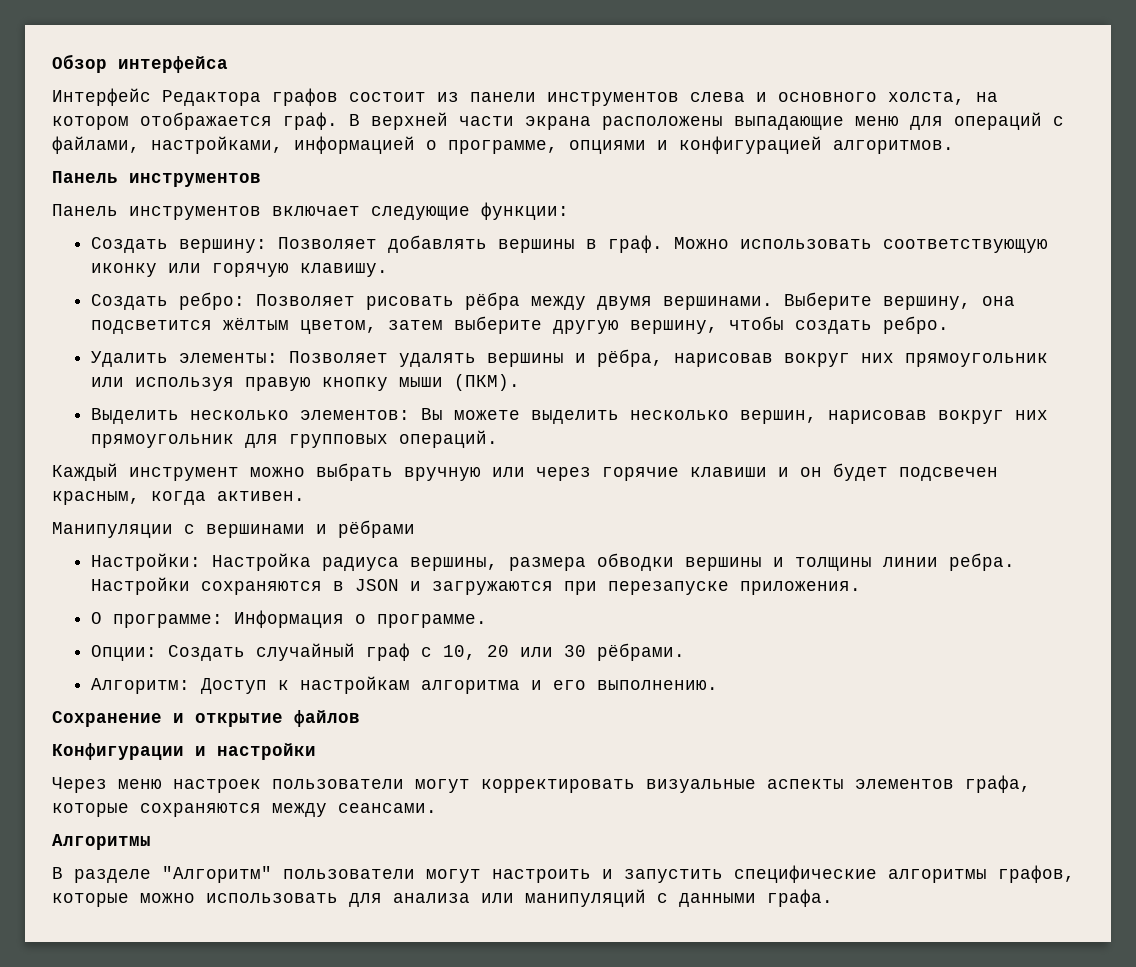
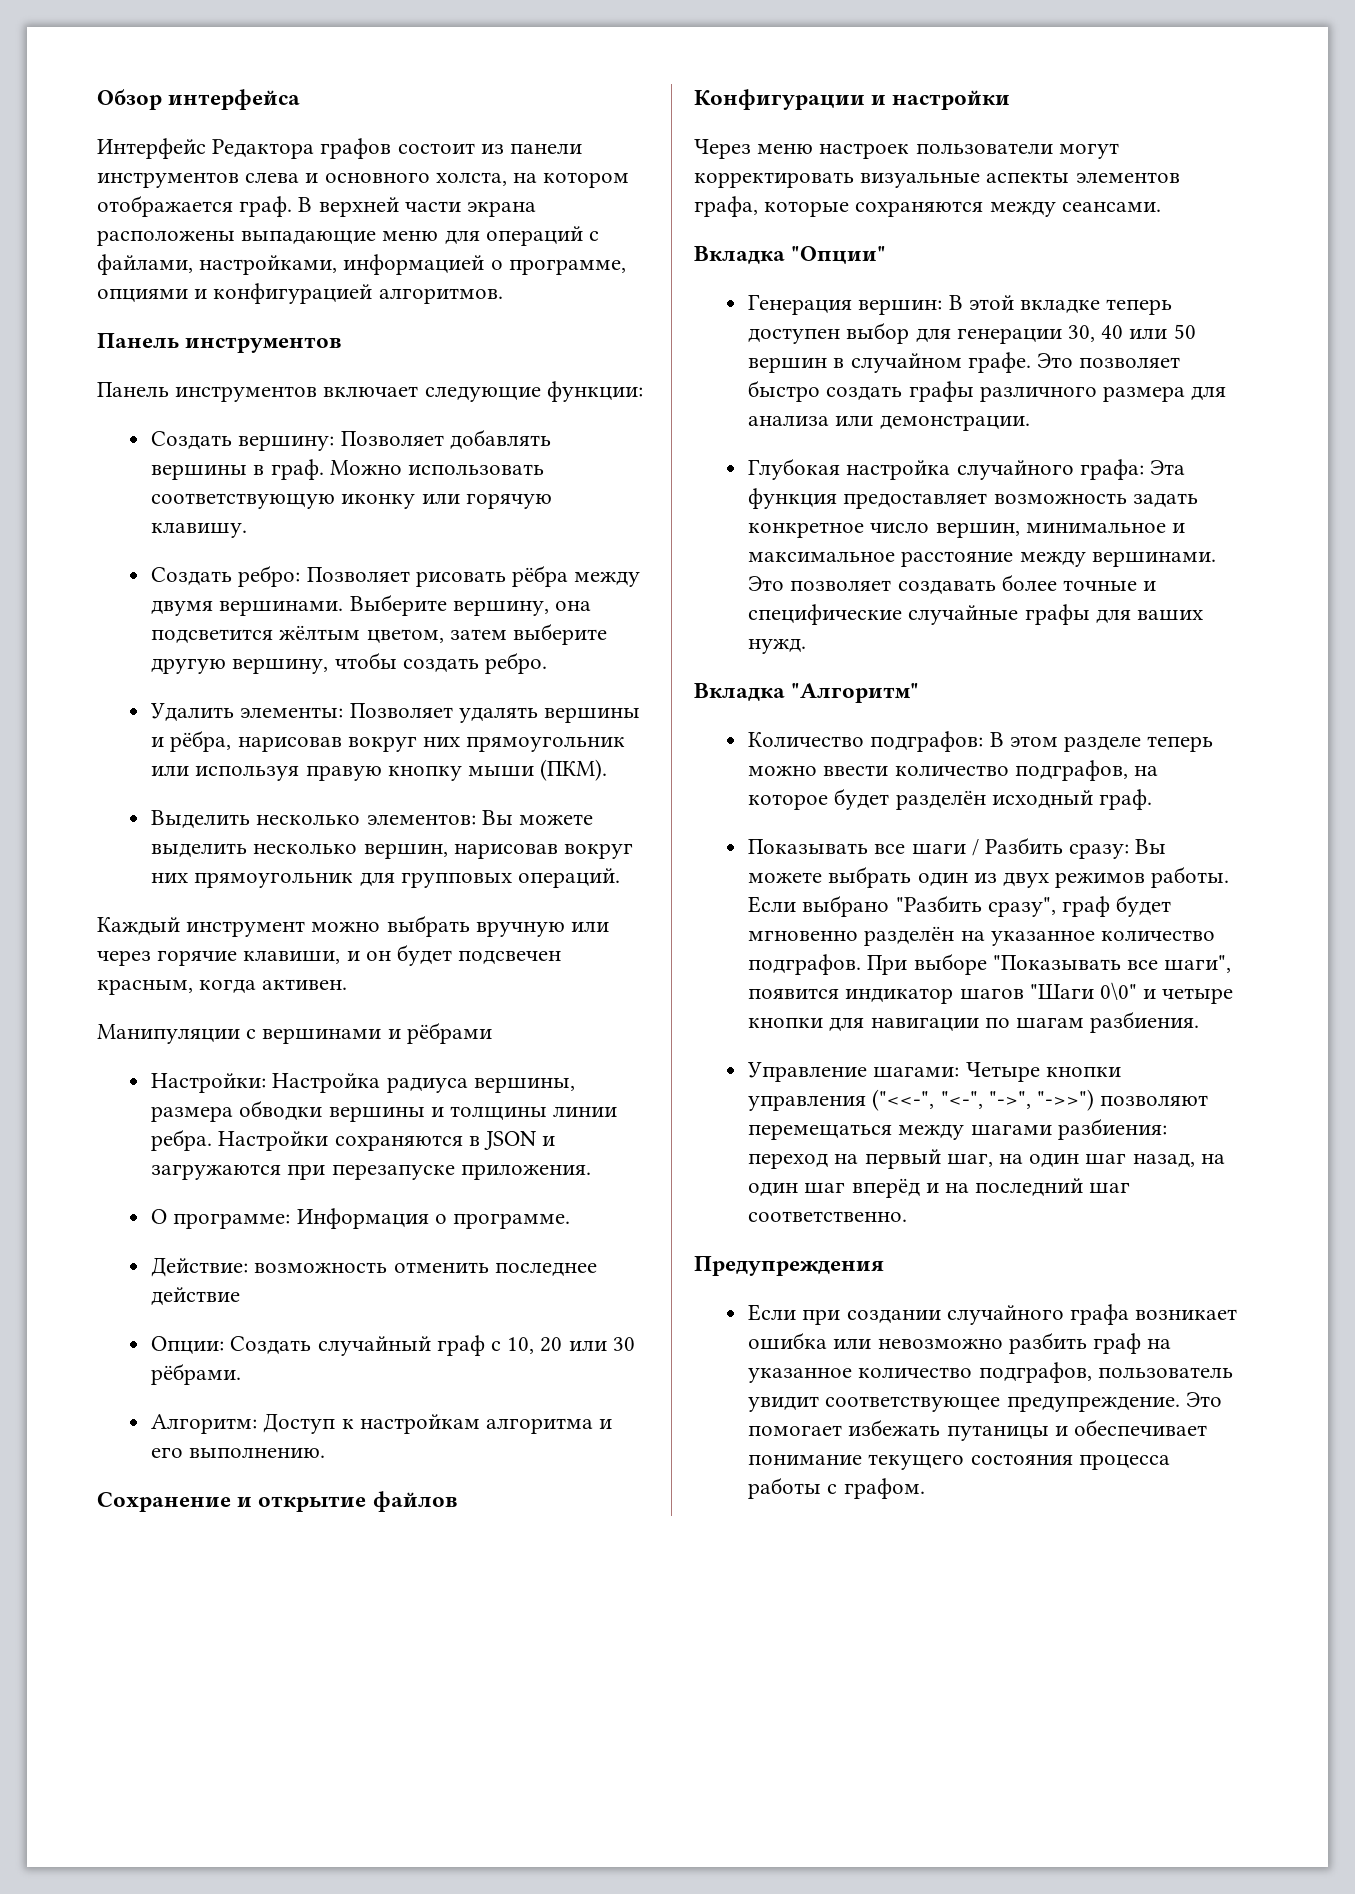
[690,467,767,477] клавиши -> [243,950,341,964] клавиши,
(487, 621) none -> [151,1257,597,1277] [151,1287,241,1306] // Действие: возможность отменить последнее действие
[52,834,151,850] [52,865,1075,883] [52,889,833,907] Алгоритмы // В разделе "Алгоритм" пользователи могут настроить и запустить специфические алгоритмы графов, которые можно использовать для анализа или манипуляций с данными графа. -> [694,246,887,265] [748,294,1173,315] [748,322,1196,344] [748,352,1181,373] [748,380,1227,402] [748,415,1030,431] [748,458,1186,480] [748,488,1198,509] [748,522,1186,538] [748,551,1216,567] [748,574,1157,595] [748,604,1204,625] [748,638,807,654] [694,683,920,703] [748,731,1214,752] [748,760,1159,781] [748,788,1153,810] [748,837,1167,859] [748,866,1230,888] [748,895,1172,917] [748,926,1216,946] [748,953,1232,975] [748,982,1234,1004] [748,1011,1200,1033] [747,1062,1121,1082] [748,1089,1209,1111] [748,1118,1167,1140] [748,1149,1225,1169] [748,1178,1131,1198] [748,1211,908,1222] [694,1256,884,1276] [748,1304,1238,1325] [748,1332,1172,1354] [748,1362,1233,1383] [748,1392,1222,1412] [748,1419,1208,1441] [748,1454,1170,1470] [748,1477,925,1499] Вкладка "Опции" // Генерация вершин: В этой вкладке теперь доступен выбор для генерации 30, 40 или 50 вершин в случайном графе. Это позволяет быстро создать графы различного размера для анализа или демонстрации. // Глубокая настройка случайного графа: Эта функция предоставляет возможность задать конкретное число вершин, минимальное и максимальное расстояние между вершинами. Это позволяет создавать более точные и специфические случайные графы для ваших нужд. // Вкладка "Алгоритм" // Количество подграфов: В этом разделе теперь можно ввести количество подграфов, на которое будет разделён исходный граф. // Показывать все шаги / Разбить сразу: Вы можете выбрать один из двух режимов работы. Если выбрано "Разбить сразу", граф будет мгновенно разделён на указанное количество подграфов. При выборе "Показывать все шаги", появится индикатор шагов "Шаги 0\0" и четыре кнопки для навигации по шагам разбиения. // Управление шагами: Четыре кнопки управления ("<<-", "<-", "->", "->>") позволяют перемещаться между шагами разбиения: переход на первый шаг, на один шаг назад, на один шаг вперёд и на последний шаг соответственно. // Предупреждения // Если при создании случайного графа возникает ошибка или невозможно разбить граф на указанное количество подграфов, пользователь увидит соответствующее предупреждение. Это помогает избежать путаницы и обеспечивает понимание текущего состояния процесса работы с графом.

